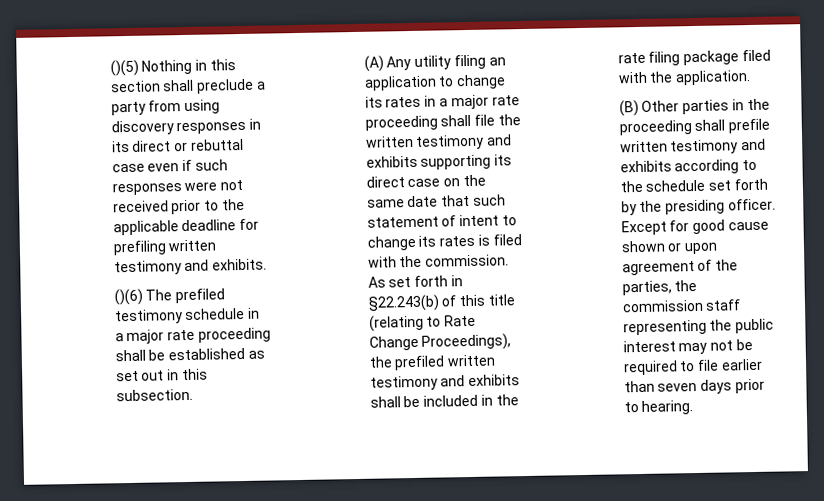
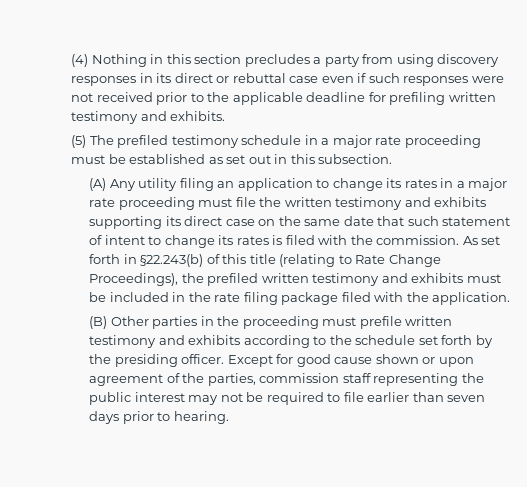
[109,59,139,77] ()(5) -> [71,54,89,67] (4)
[162,78,255,94] shall preclude -> [244,54,310,67] precludes
[113,288,143,306] ()(6) -> [71,135,87,148] (5)
[114,349,146,362] shall -> [71,155,106,164] must
[440,114,472,127] shall -> [198,198,233,207] must
[369,396,401,408] shall -> [466,274,501,283] must
[694,119,726,131] shall -> [322,317,357,326] must
[674,279,698,292] the -> (256, 379) none

